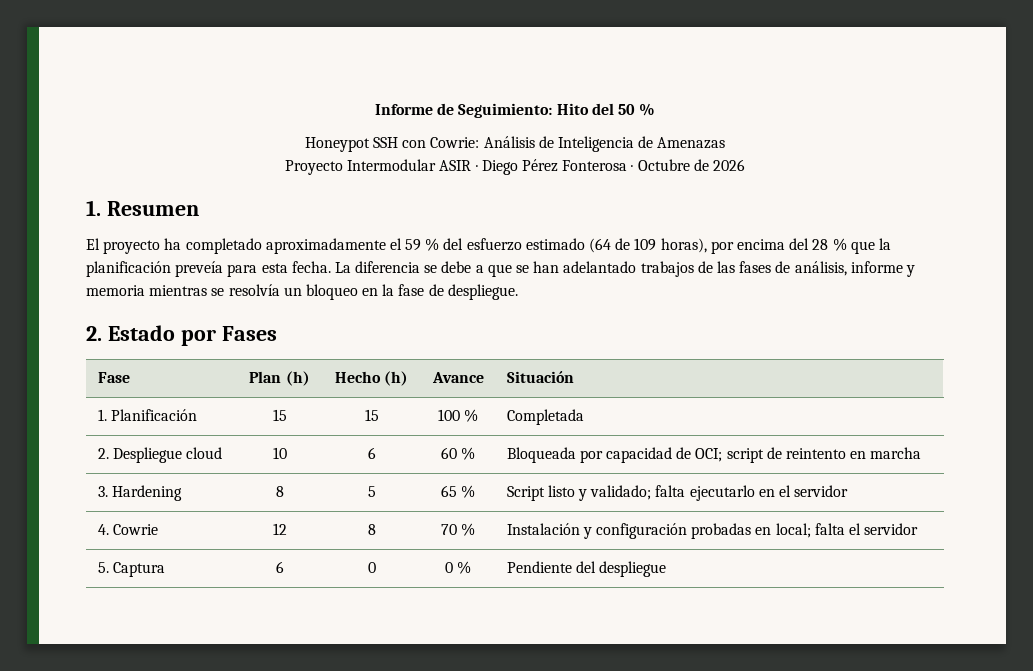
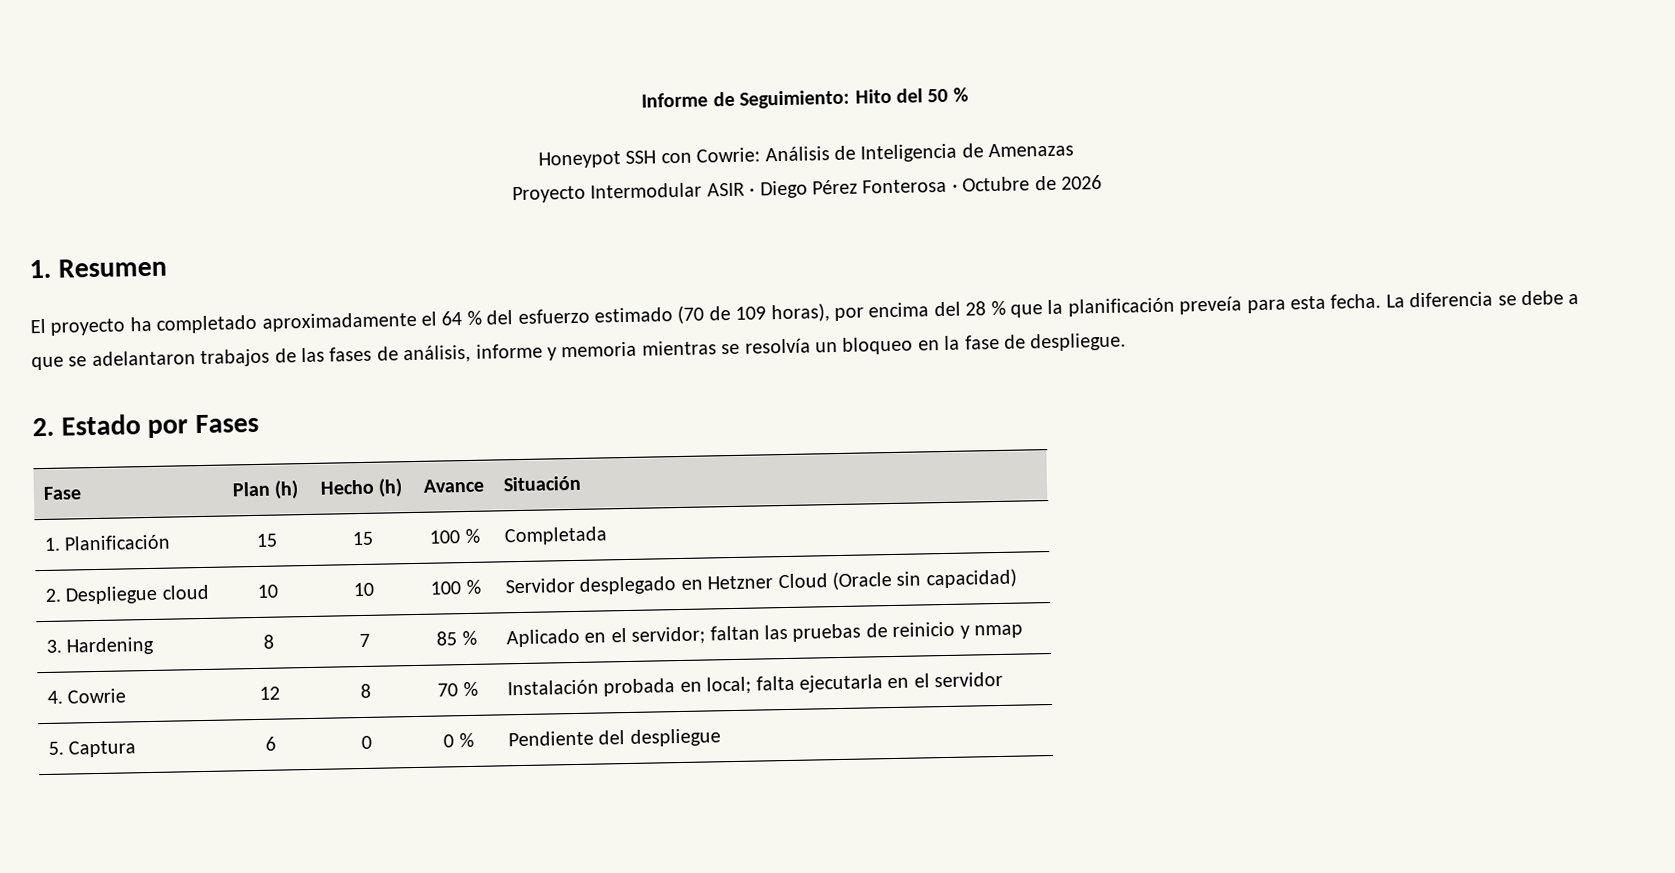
[405,239,422,251] 59 -> [441,311,463,326] 64
[589,238,612,253] (64 -> [677,305,705,324] (70
[533,261,637,273] han adelantado -> [91,350,196,367] adelantaron
[367,447,376,459] [440,447,476,460] [506,447,922,463] 6 | 60 % | Bloqueada por capacidad de OCI; script de reintento en marcha -> [352,582,374,597] [430,579,481,595] [505,568,1017,595] 10 | 100 % | Servidor desplegado en Hetzner Cloud (Oracle sin capacidad)
[367,486,376,497] [440,485,476,498] [506,485,849,501] 5 | 65 % | Script listo y validado; falta ejecutarlo en el servidor -> [358,633,370,648] [436,630,477,646] [506,621,1024,648] 7 | 85 % | Aplicado en el servidor; faltan las pruebas de reinicio y nmap
[582,523,752,539] y configuración probadas -> [603,678,676,697] probada
(845, 529) none -> [799,674,910,693] ejecutarla en

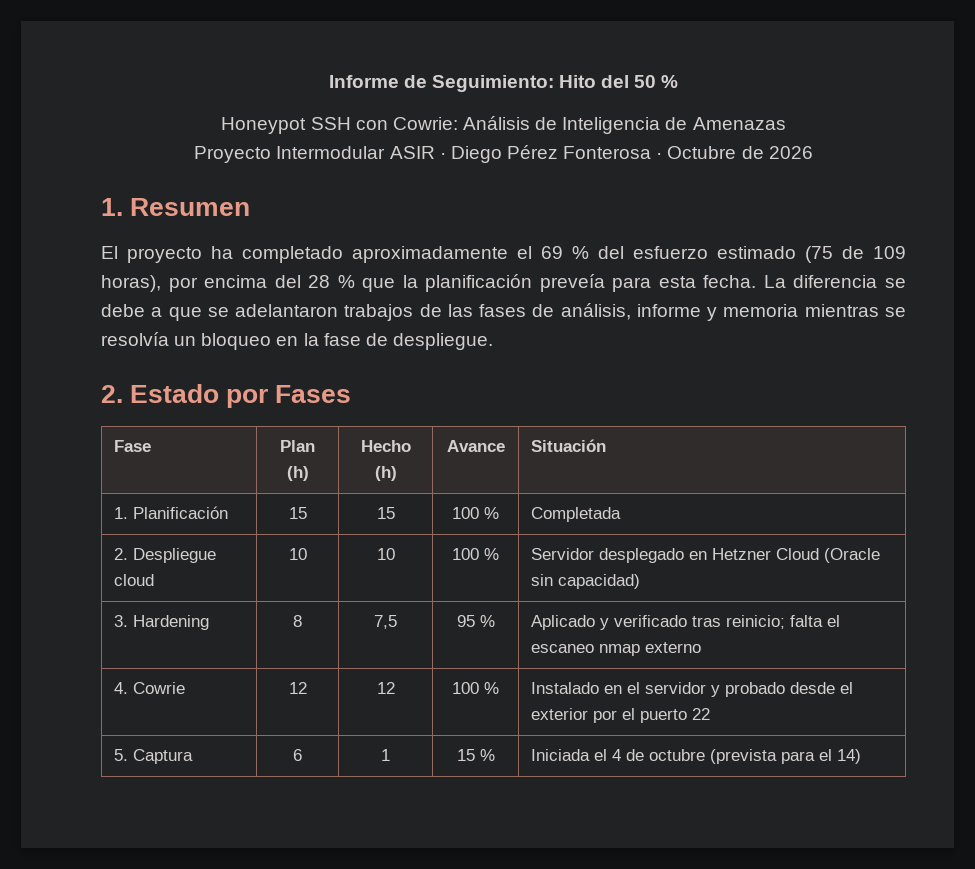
[441,311,463,326] 64 -> [541,246,563,259] 69
[677,305,705,324] (70 -> [805,246,833,263] (75
[358,633,370,648] [436,631,458,646] 7 | 85 -> [374,615,397,629] [456,615,475,627] 7,5 | 95
[584,621,970,645] en el servidor; faltan las pruebas de reinicio y -> [600,615,841,630] [531,644,595,653] y verificado tras reinicio; falta el escaneo
(1024, 631) none -> [645,642,702,653] externo
[359,683,371,699] [437,681,478,697] [507,671,1004,697] 8 | 70 % | Instalación probada en local; falta ejecutarla en el servidor -> [376,682,395,694] [452,682,499,694] [531,682,854,697] [531,708,711,723] 12 | 100 % | Instalado en el servidor y probado desde el exterior por el puerto 22
[360,735,372,750] [443,732,474,748] [508,728,721,747] 0 | 0 % | Pendiente del despliegue -> [381,749,390,761] [456,749,495,761] [531,749,862,764] 1 | 15 % | Iniciada el 4 de octubre (prevista para el 14)

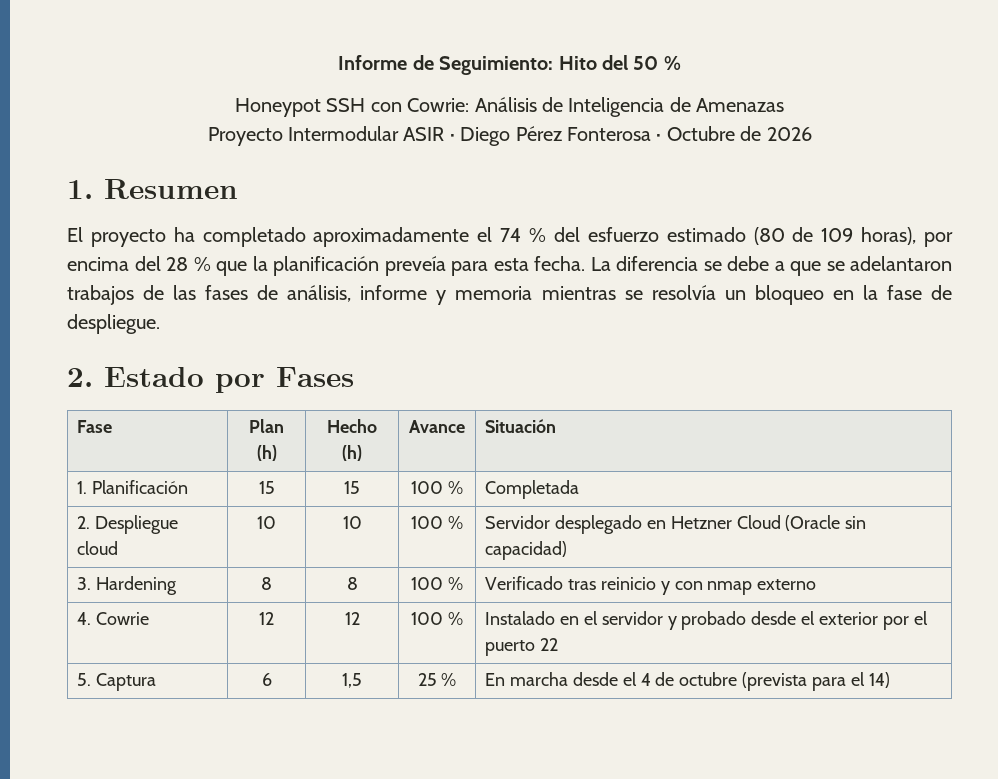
[541,246,563,259] 69 -> [500,228,522,242] 74
[805,246,833,263] (75 -> [753,227,785,245] (80
[374,615,397,629] [456,615,495,627] [531,615,841,630] [531,644,595,653] 7,5 | 95 % | Aplicado y verificado tras reinicio; falta el escaneo -> [346,577,358,590] [411,577,463,590] [485,576,703,595] 8 | 100 % | Verificado tras reinicio y con
[381,749,390,761] [456,749,495,761] [531,749,591,761] 1 | 15 % | Iniciada -> [342,673,362,688] [417,673,457,686] [485,672,618,686] 1,5 | 25 % | En marcha desde

